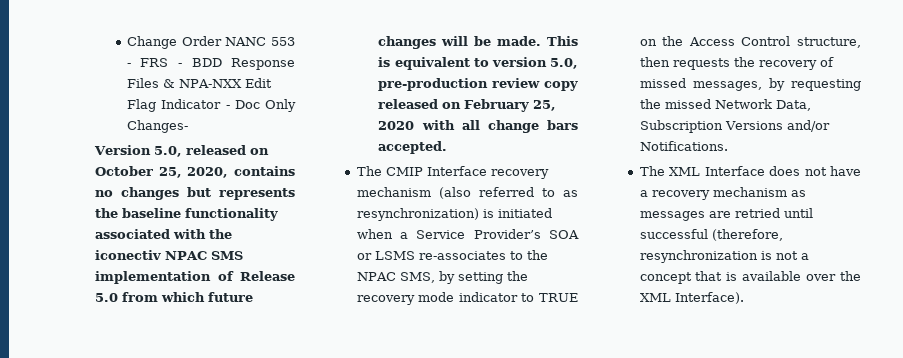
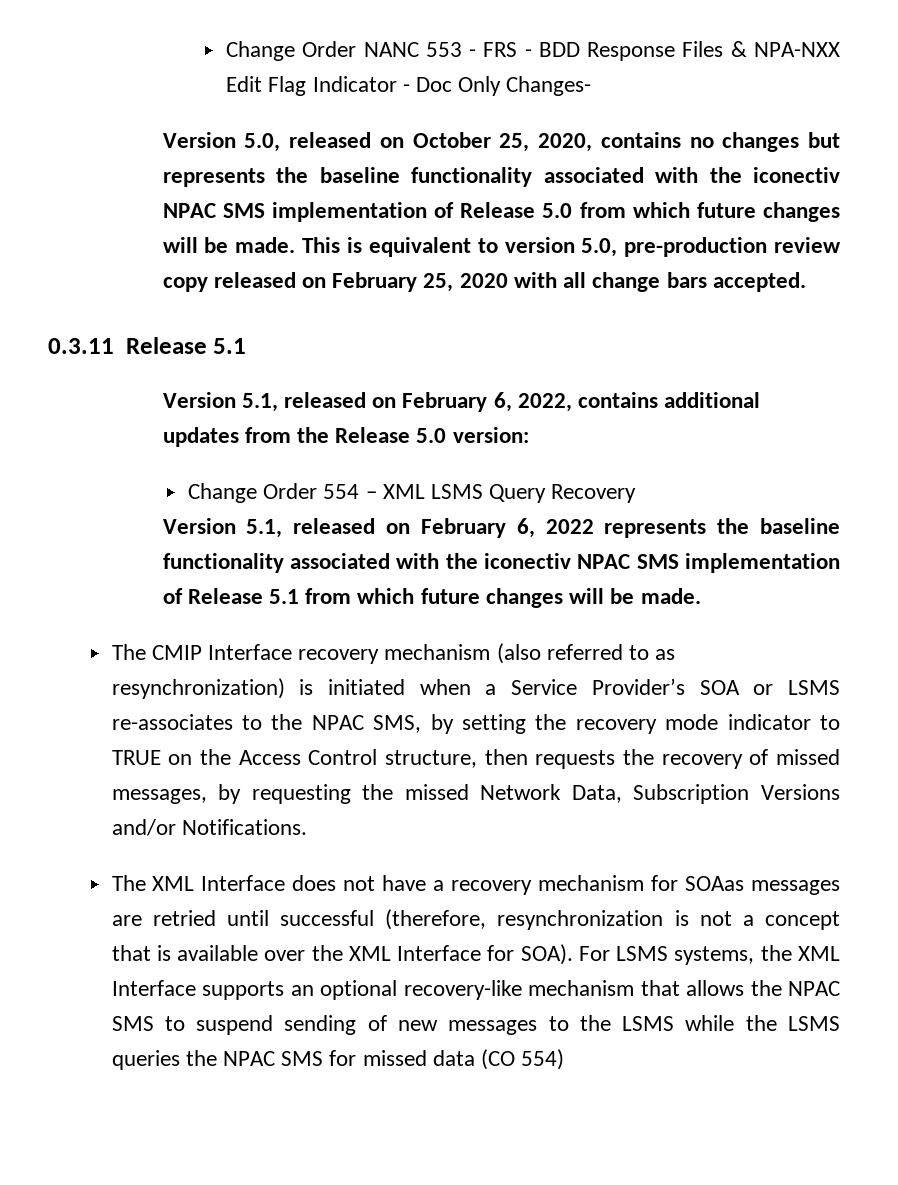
(448, 147) none -> [48,337,247,354] [162,392,761,412] [162,427,529,447] [187,483,637,503] [162,518,841,538] [162,553,841,573] [162,588,701,608] // 0.3.11 Release 5.1 // Version 5.1, released on February 6, 2022, contains additional updates from the Release 5.0 version: // Change Order 554 – XML LSMS Query Recovery // Version 5.1, released on February 6, 2022 represents the baseline functionality associated with the iconectiv NPAC SMS implementation of Release 5.1 from which future changes will be made.
[790,190,806,197] as -> [651,875,745,891] for SOAas
[674,292,744,304] Interface). -> [397,944,840,965] [111,980,840,1000] [111,1015,840,1035] [111,1049,565,1070] Interface for SOA). For LSMS systems, the XML Interface supports an optional recovery-like mechanism that allows the NPAC SMS to suspend sending of new messages to the LSMS while the LSMS queries the NPAC SMS for missed data (CO 554)

